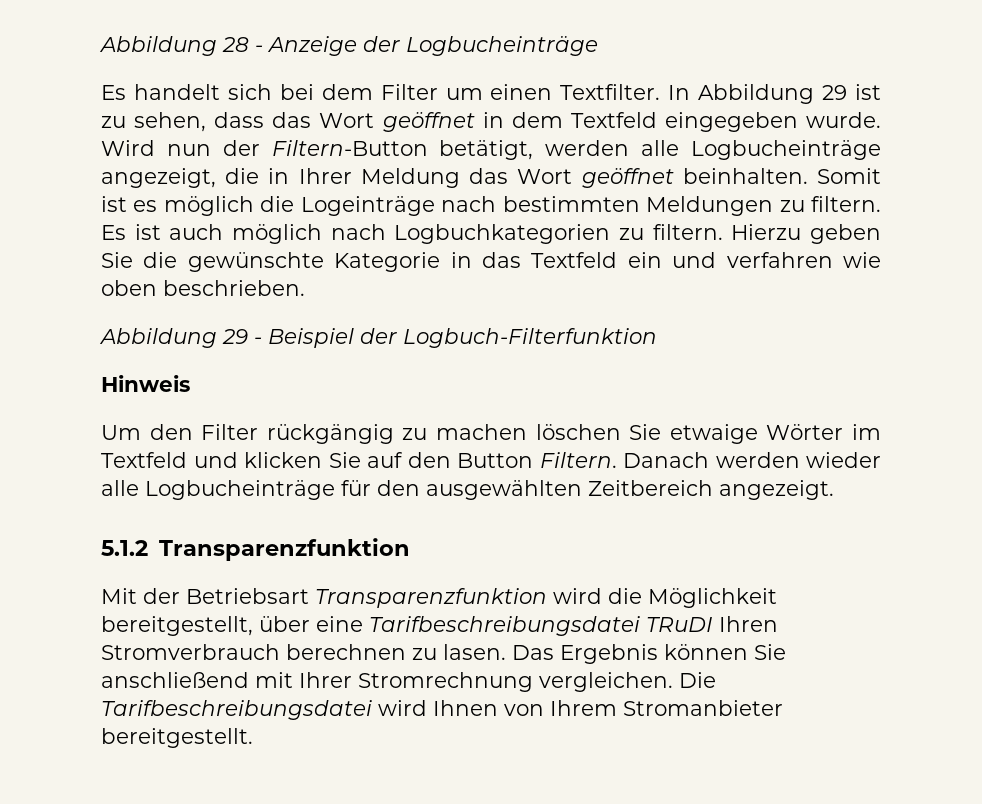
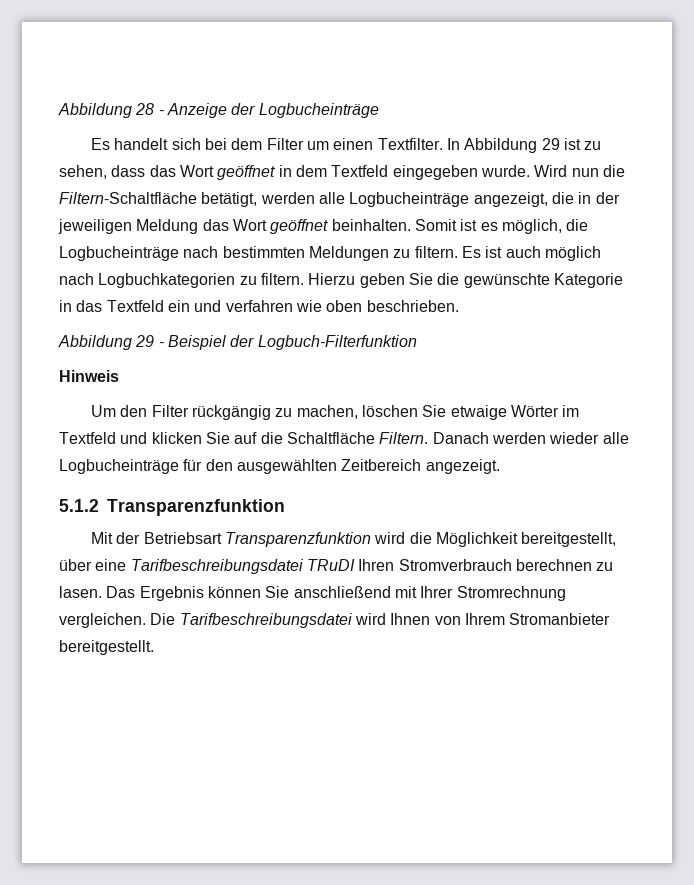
[222,140,428,156] der Filtern-Button -> [602,165,625,177] [59,192,197,204] die Filtern-Schaltfläche
[298,168,352,184] Ihrer -> [595,192,620,204] [58,219,132,234] der jeweiligen
[163,196,435,216] möglich die Logeinträge -> [501,219,589,234] [59,246,179,261] möglich, die Logbucheinträge
[436,424,527,440] machen -> [296,405,358,419] machen,
[407,452,533,468] den Button -> [260,432,375,444] die Schaltfläche

